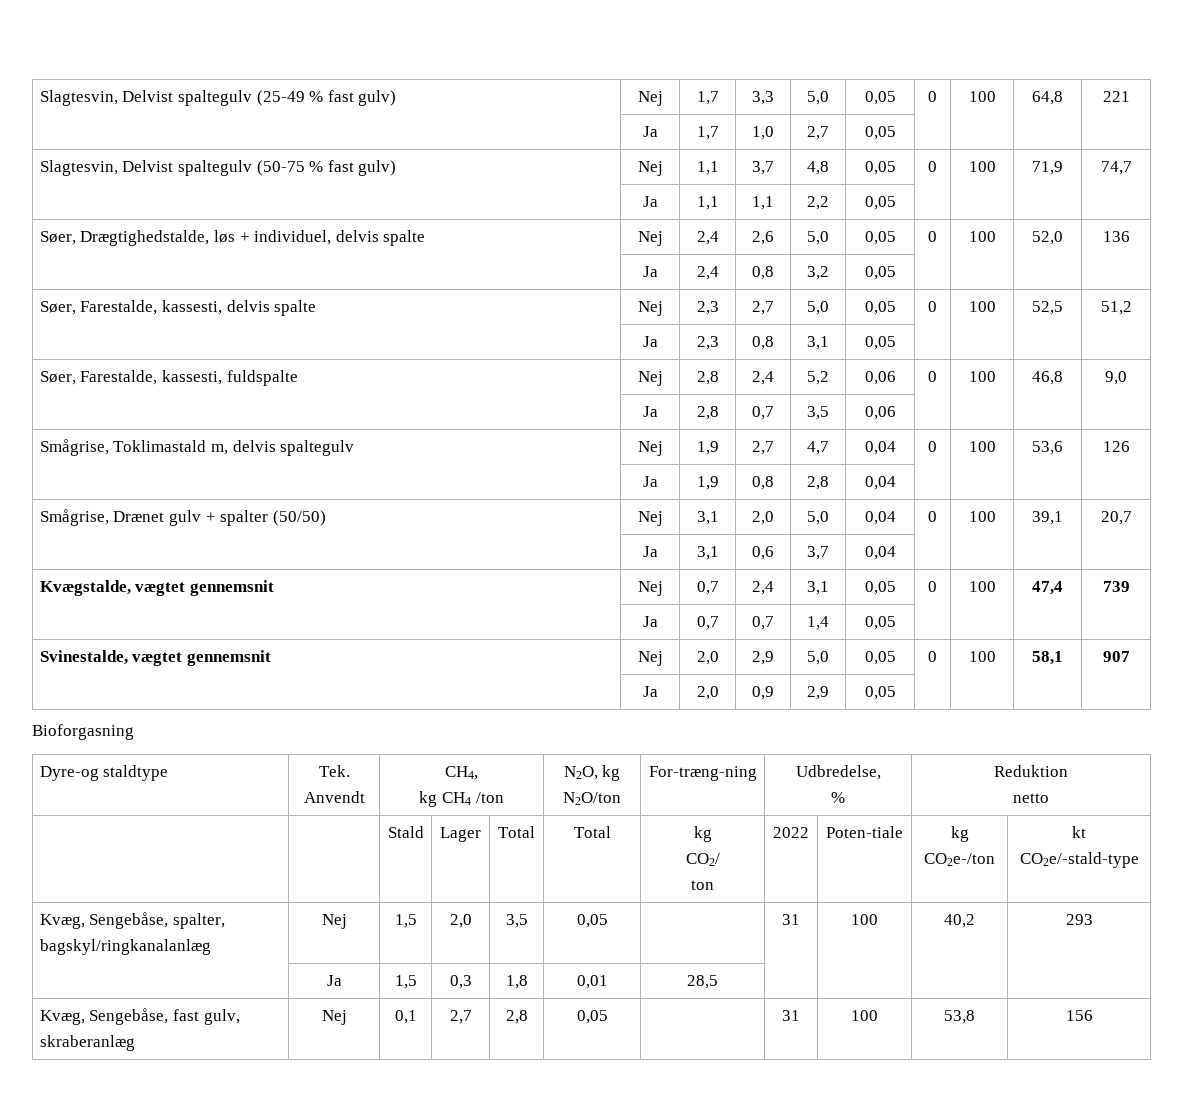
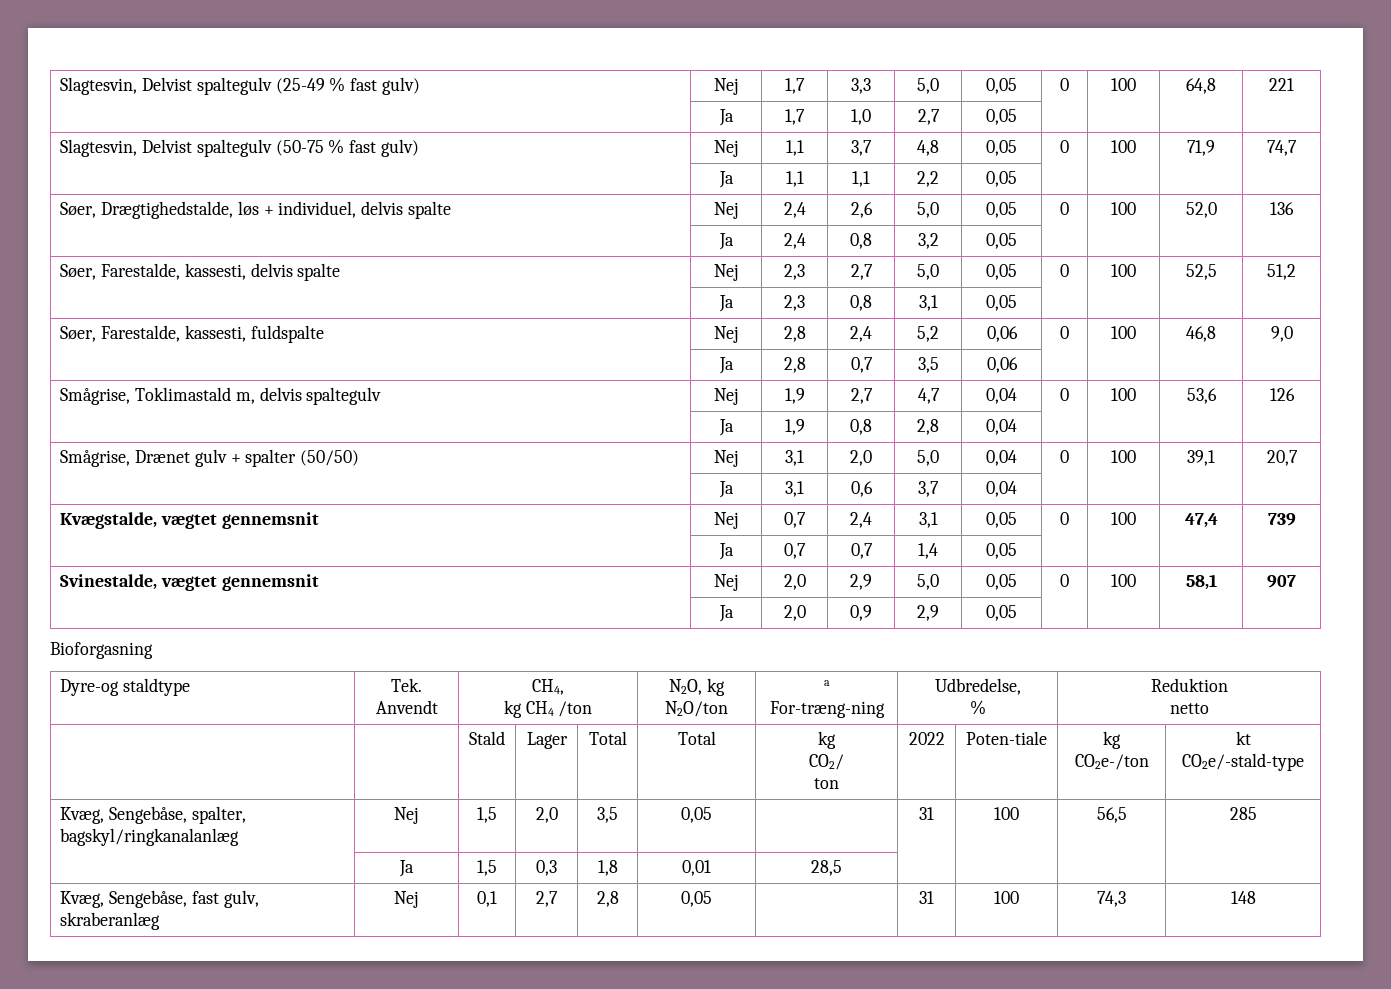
(621, 798) none -> [823,680,830,686] a
[944,914,975,928] [1065,914,1093,925] 40,2 | 293 -> [1096,807,1127,823] [1229,807,1257,820] 56,5 | 285
[944,1010,975,1024] [1065,1010,1093,1021] 53,8 | 156 -> [1097,891,1126,907] [1230,891,1256,904] 74,3 | 148

